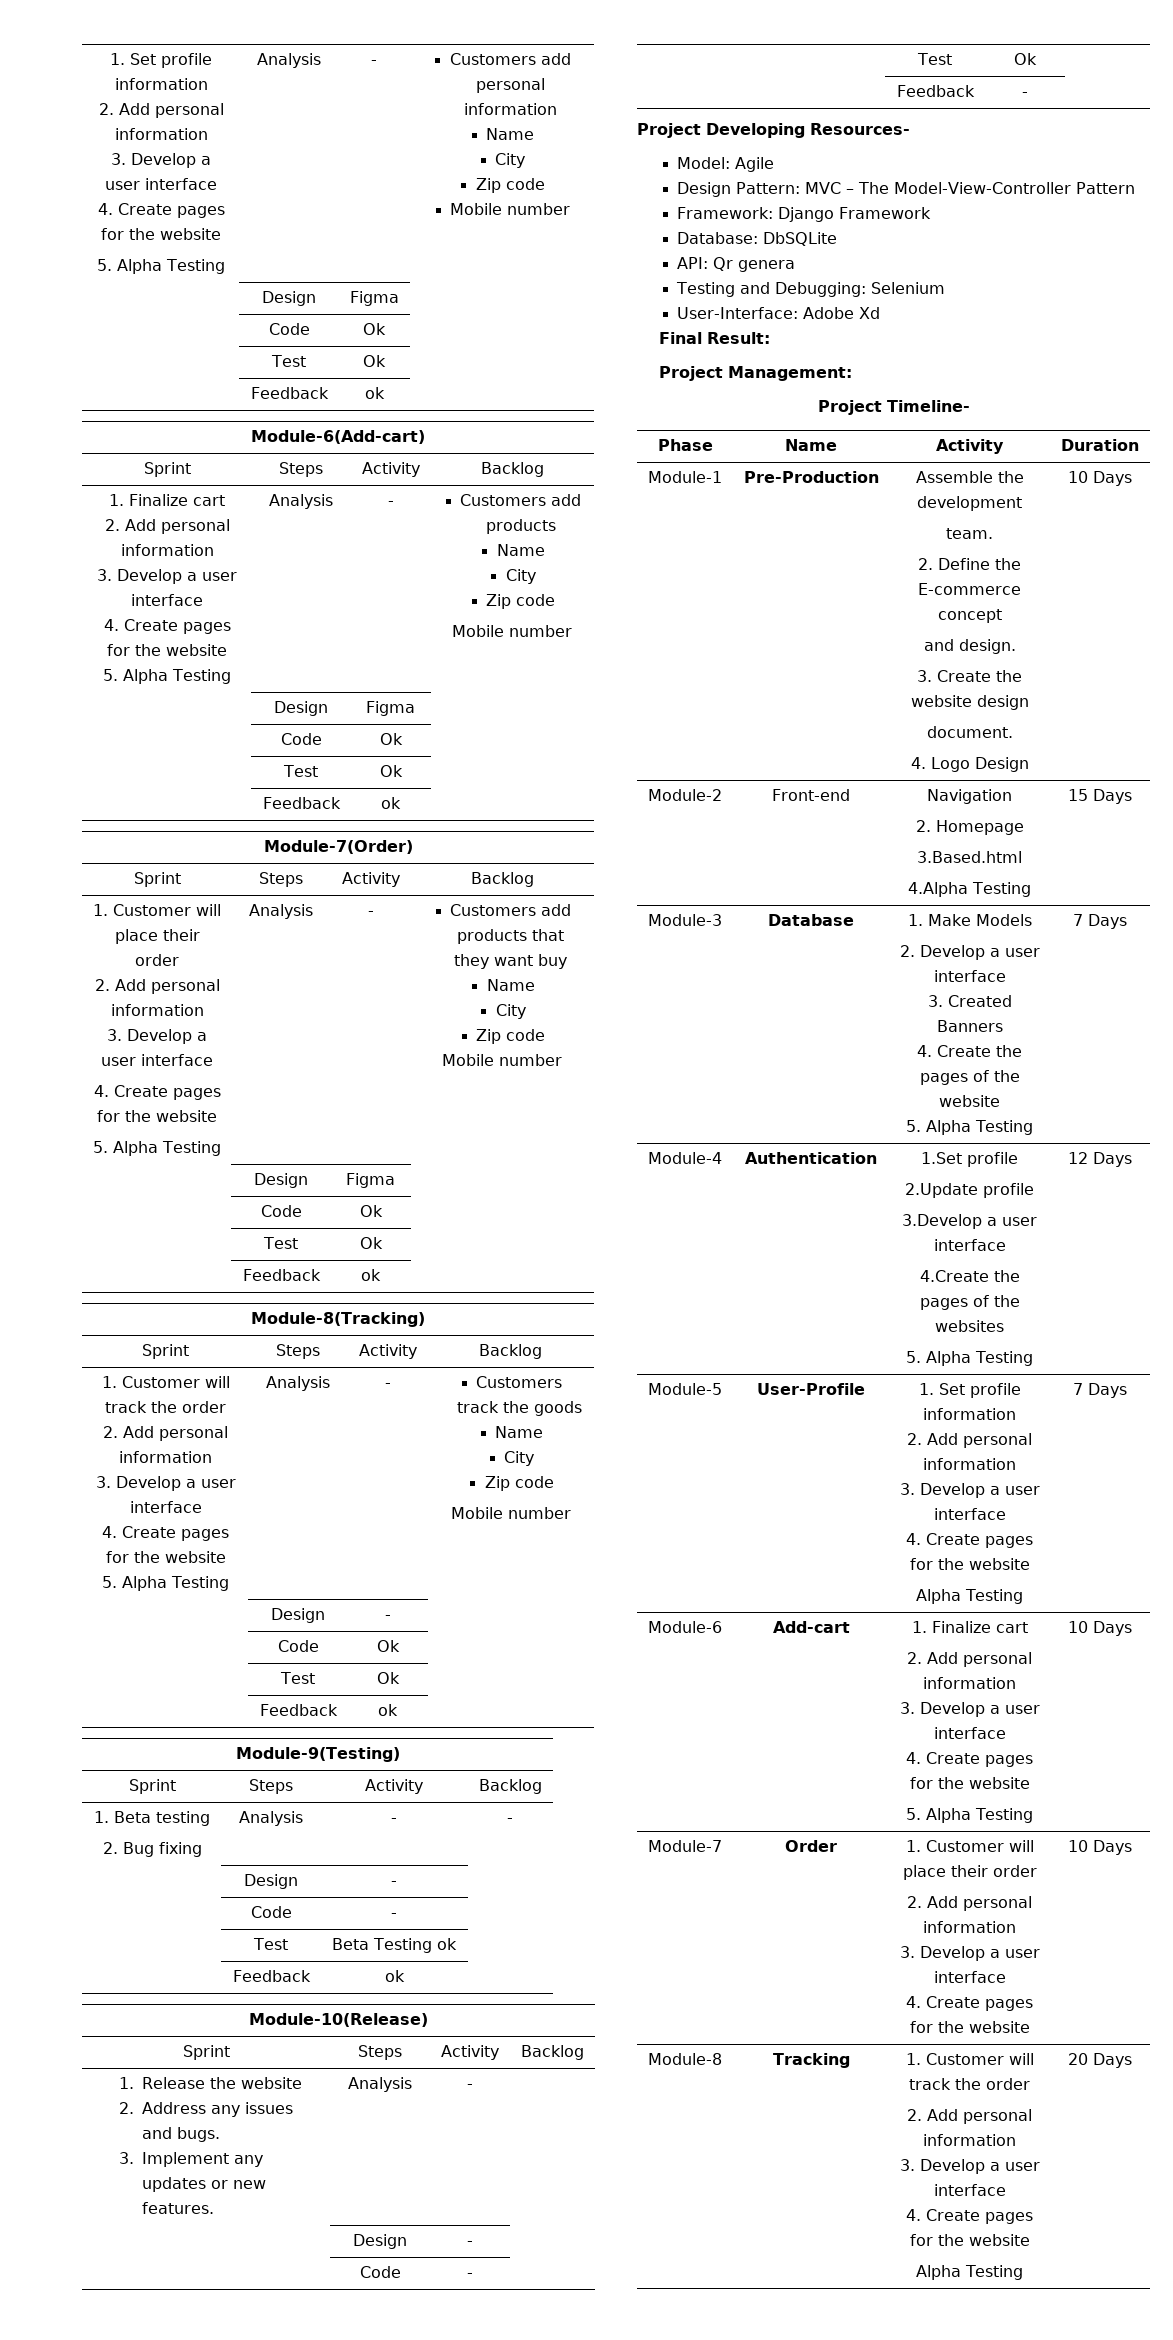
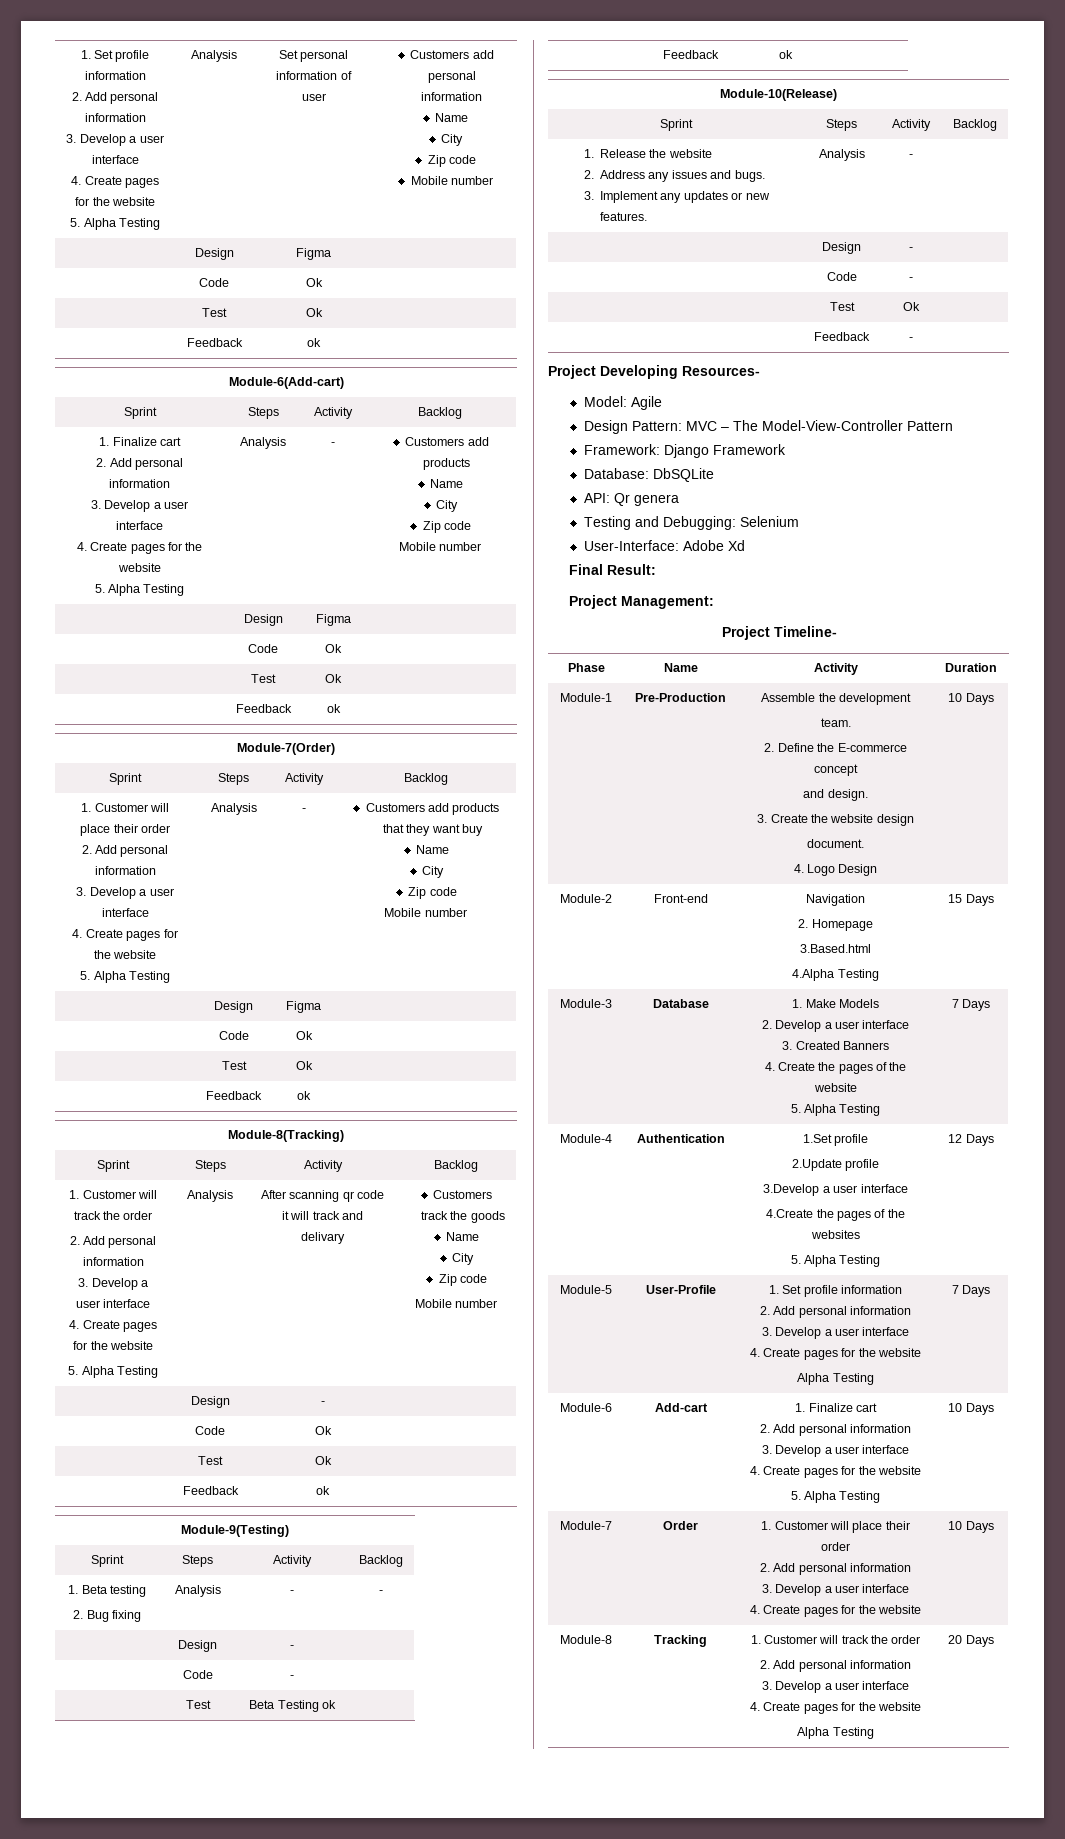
[371,60,377,65] - -> [278,50,349,62] [276,71,352,80] [301,93,326,101] Set personal information of user
[384,1383,391,1388] - -> [260,1190,385,1202] [281,1211,364,1220] [301,1232,345,1244] After scanning qr code it will track and delivary

